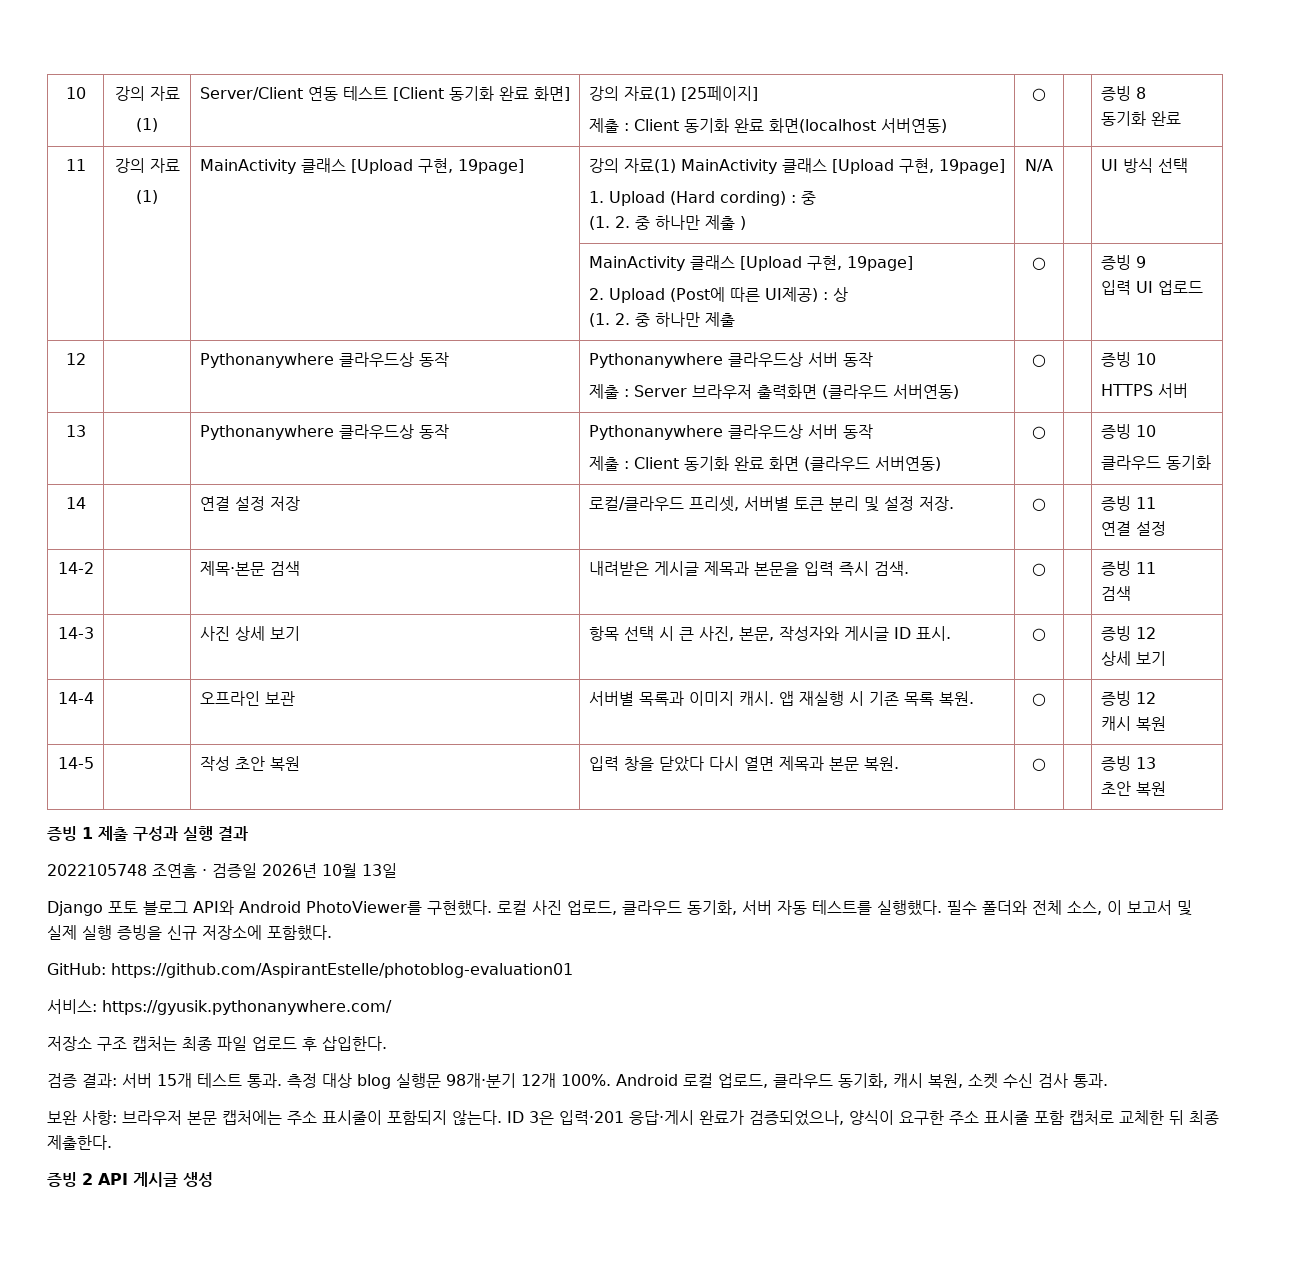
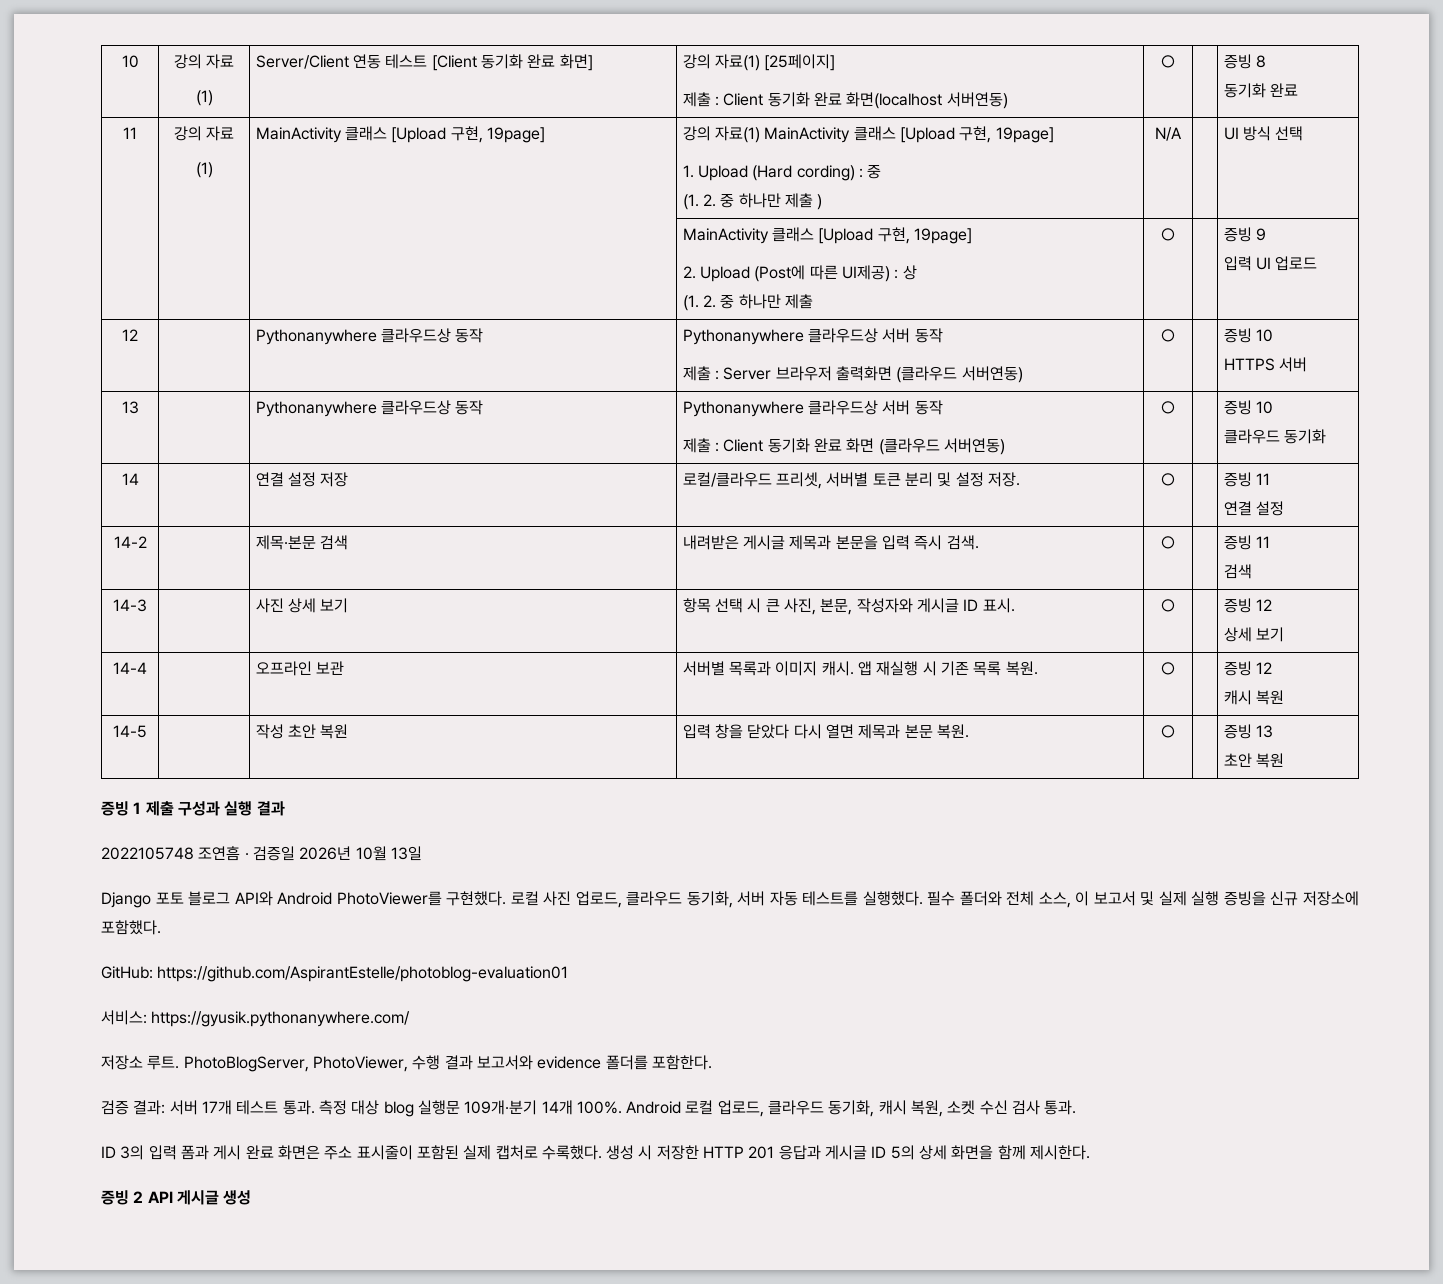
[97,1036,387,1051] 구조 캡처는 최종 파일 업로드 후 삽입한다. -> [147,1055,712,1072] 루트. PhotoBlogServer, PhotoViewer, 수행 결과 보고서와 evidence 폴더를 포함한다.
[157,1073,192,1088] 15개 -> [201,1100,232,1115] 17개
[446,1073,556,1088] 98개·분기 12개 -> [464,1100,573,1115] 109개·분기 14개
[47,1110,1219,1126] [47,1135,112,1150] 보완 사항: 브라우저 본문 캡처에는 주소 표시줄이 포함되지 않는다. ID 3은 입력·201 응답·게시 완료가 검증되었으나, 양식이 요구한 주소 표시줄 포함 캡처로 교체한 뒤 최종 제출한다. -> [101,1145,1091,1160] ID 3의 입력 폼과 게시 완료 화면은 주소 표시줄이 포함된 실제 캡처로 수록했다. 생성 시 저장한 HTTP 201 응답과 게시글 ID 5의 상세 화면을 함께 제시한다.

